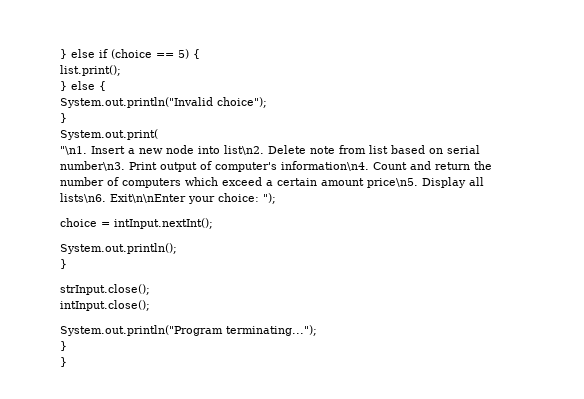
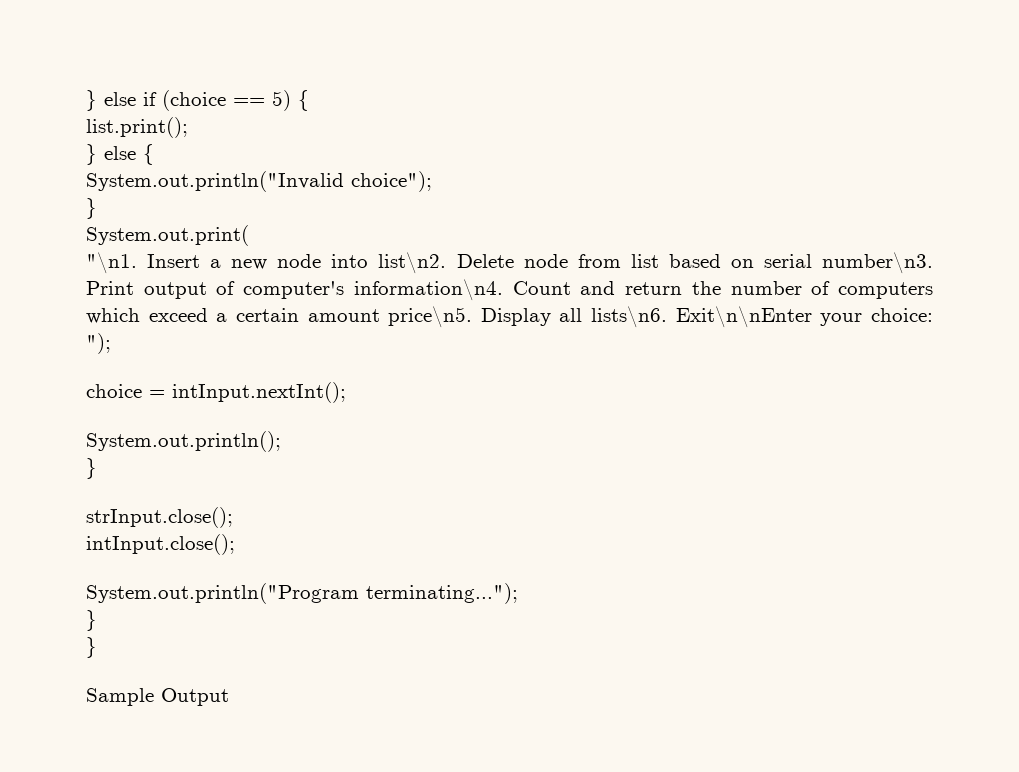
[310,146,335,154] note -> [523,254,568,268] node
(67, 362) none -> [86,688,229,706] // Sample Output

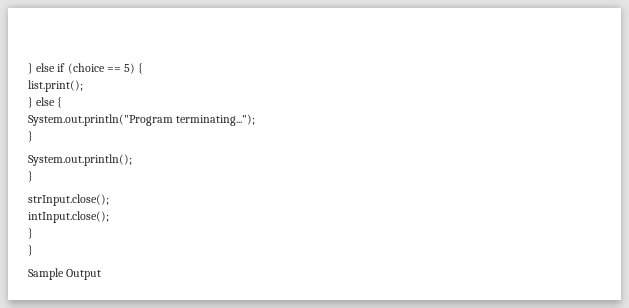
[86,171,432,192] [86,198,97,219] [86,225,249,246] [86,252,933,274] [86,279,934,301] [86,306,933,328] [86,333,111,354] [86,382,346,403] System.out.println("Invalid choice"); // } // System.out.print( // "\n1. Insert a new node into list\n2. Delete node from list based on serial number\n3. Print output of computer's information\n4. Count and return the number of computers which exceed a certain amount price\n5. Display all lists\n6. Exit\n\nEnter your choice: "); // choice = intInput.nextInt(); -> [28,114,256,126] [28,131,33,142] System.out.println("Program terminating..."); // }
[86,583,518,604] // System.out.println("Program terminating..."); -> (109, 217) none

